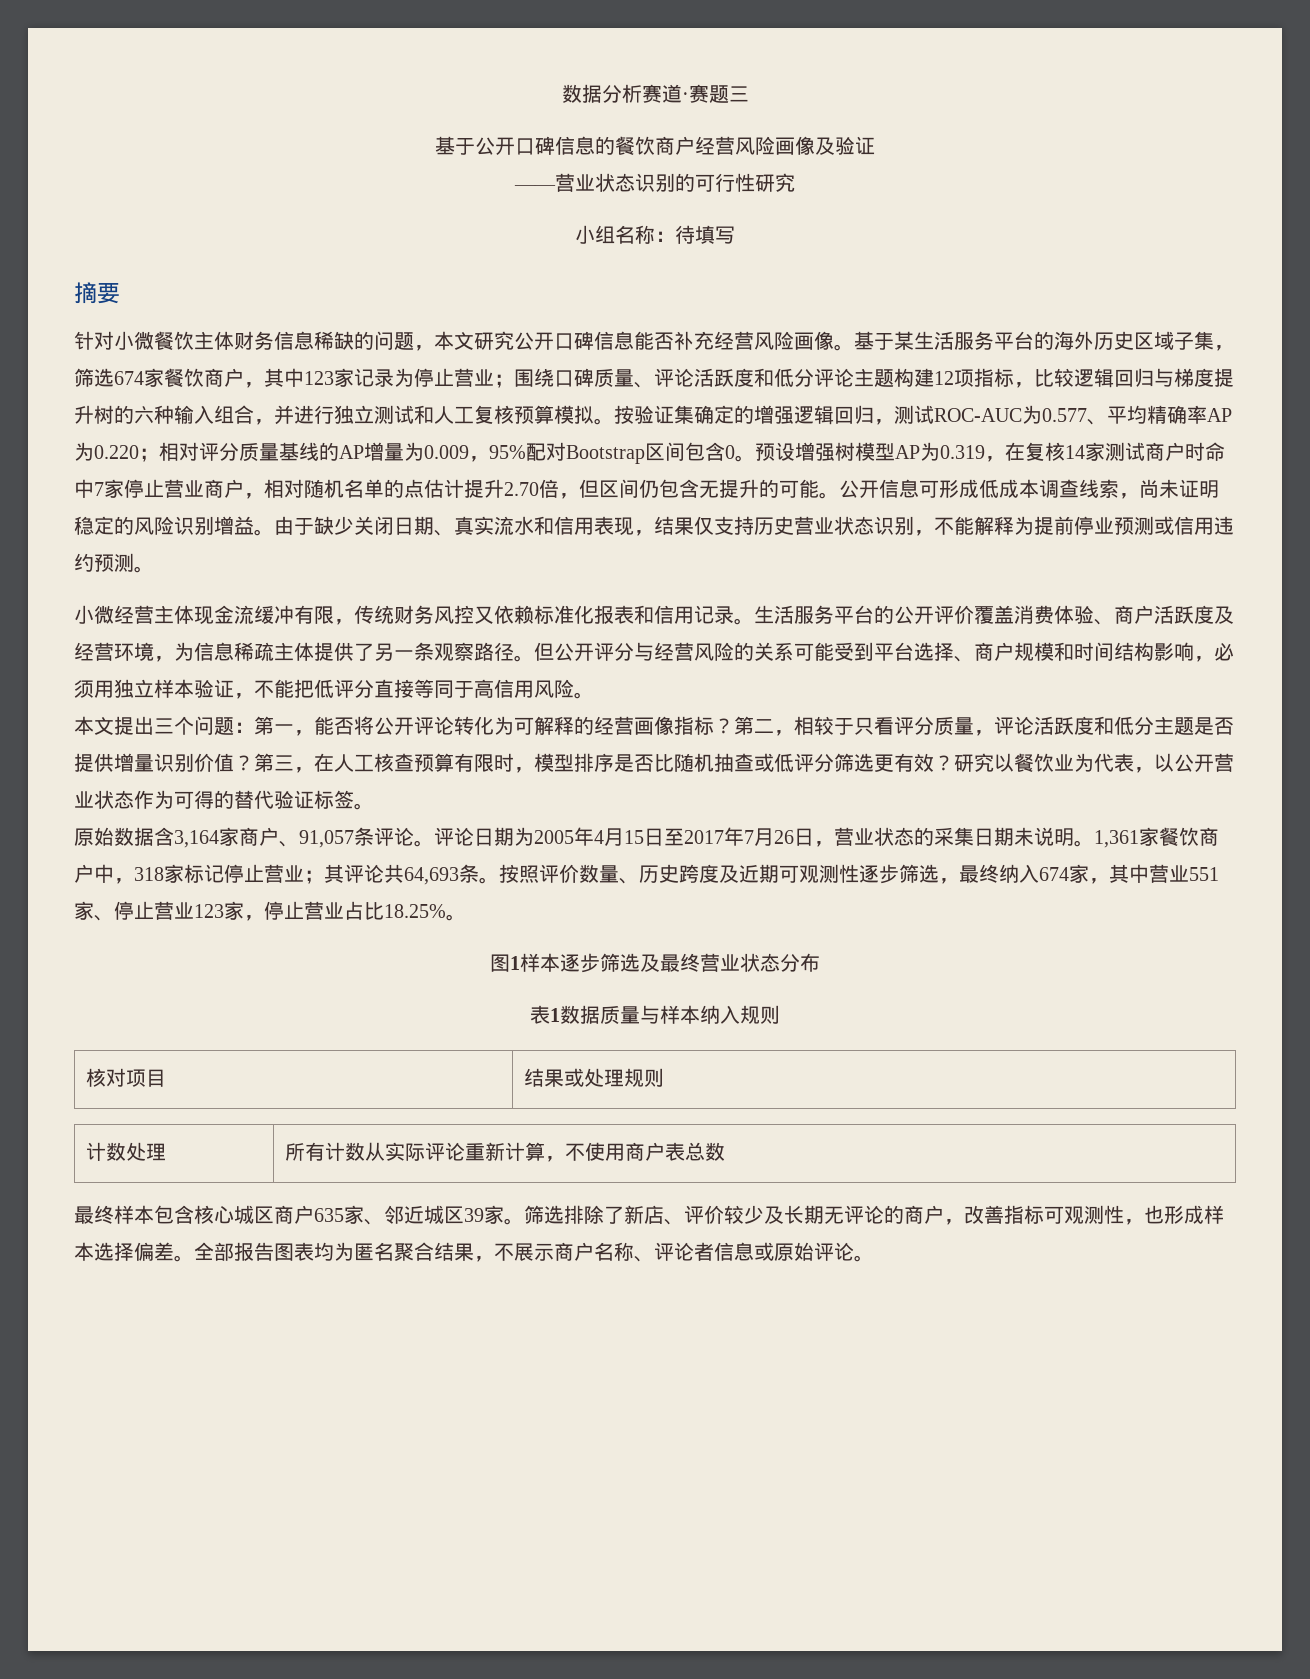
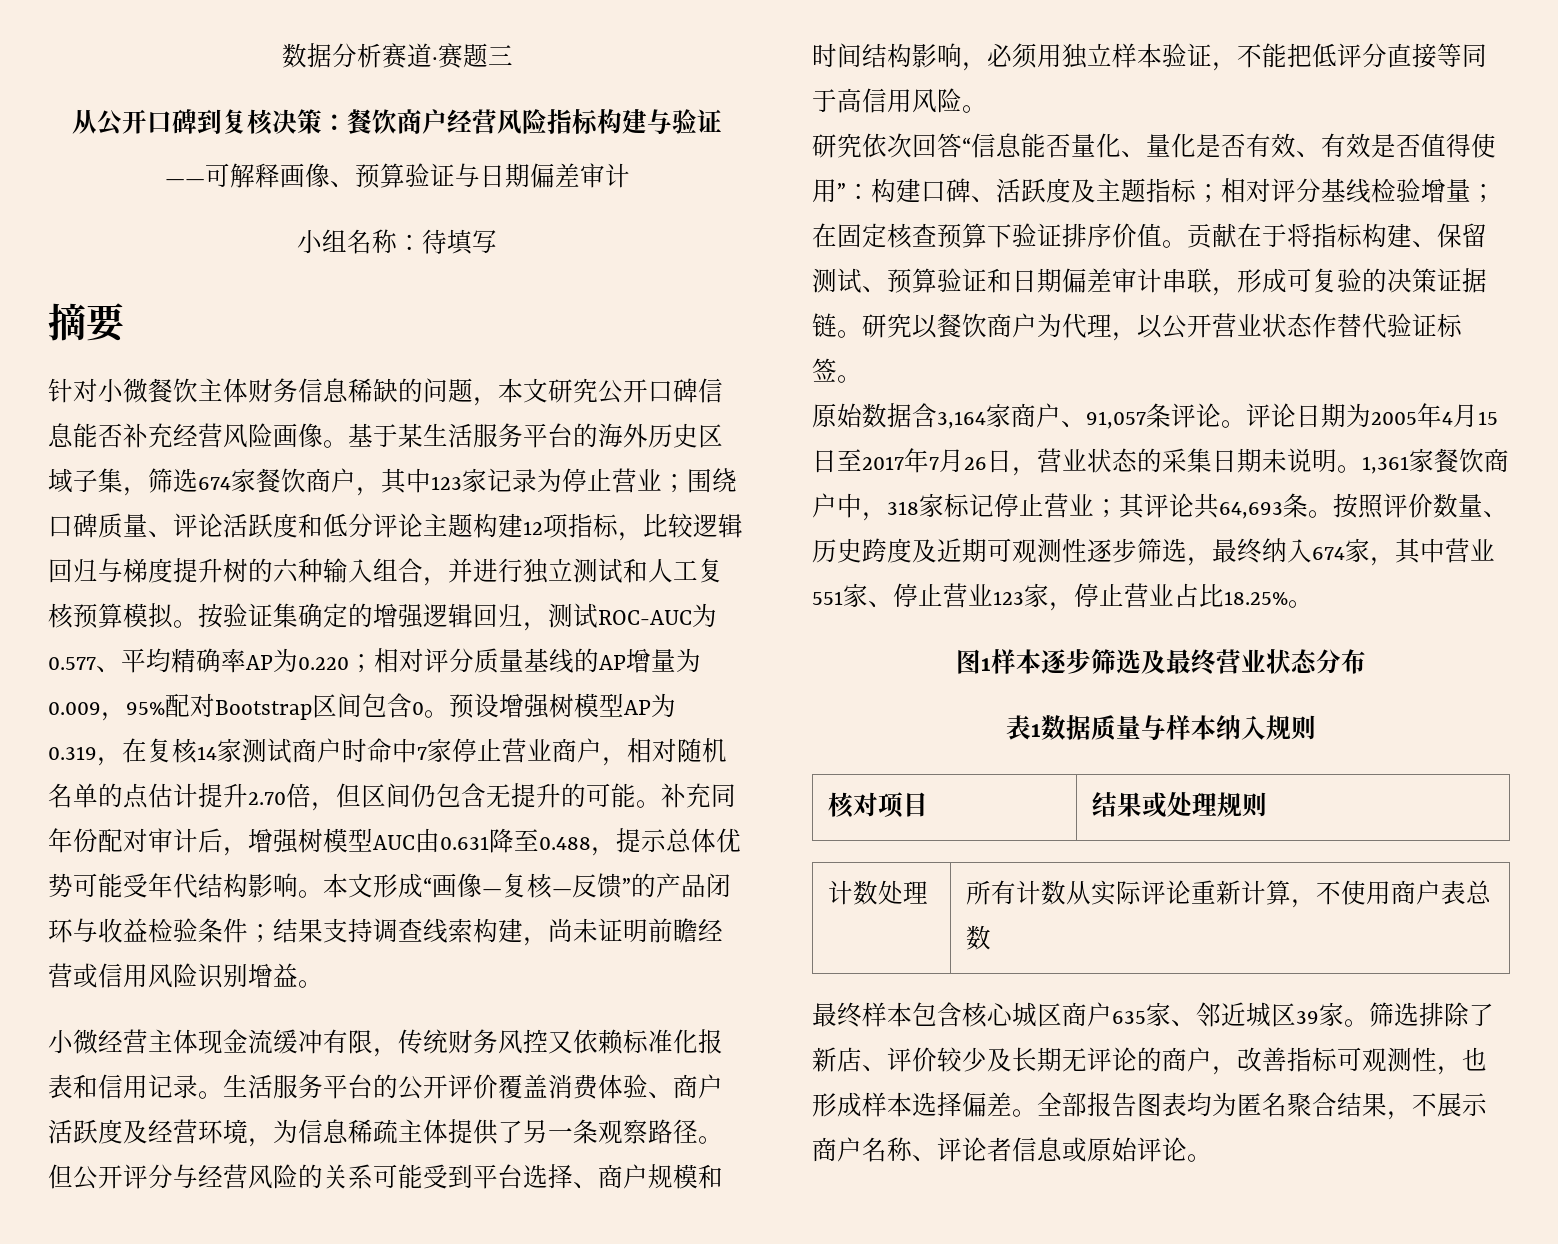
[435,136,615,155] 基于公开口碑信息的 -> [72,109,347,136] 从公开口碑到复核决策：
[775,136,835,155] 画像及 -> [547,108,672,134] 指标构建与
[555,173,795,192] 营业状态识别的可行性研究 -> [204,163,630,189] 可解释画像、预算验证与日期偏差审计
[839,479,1039,498] 公开信息可形成低成本 -> [661,783,736,808] [48,828,741,856] [48,873,731,899] [48,918,373,943] 补充同年份配对审计后，增强树模型AUC由0.631降至0.488，提示总体优势可能受年代结构影响。本文形成“画像—复核—反馈”的产品闭环与收益检验条件；结果支持
(1119, 488) none -> [473,918,523,943] 构建
[74,516,134,535] 稳定的 -> [648,918,723,943] [48,963,148,988] 前瞻经营或信用
[274,516,1234,536] [74,553,154,573] 由于缺少关闭日期、真实流水和信用表现，结果仅支持历史营业状态识别，不能解释为提前停业预测或信用违约预测。 -> (323, 984) none
[74,716,1234,736] [74,753,1134,773] 本文提出三个问题：第一，能否将公开评论转化为可解释的经营画像指标？第二，相较于只看评分质量，评论活跃度和低分主题是否提供增量识别价值？第三，在人工核查预算有限时，模型排序是否比随机抽查或低评分筛选更有效？研究以餐饮业为代表 -> [812,133,1496,158] [812,178,1496,203] [812,223,1487,249] [812,268,1487,296] [812,313,1112,339] 研究依次回答“信息能否量化、量化是否有效、有效是否值得使用”：构建口碑、活跃度及主题指标；相对评分基线检验增量；在固定核查预算下验证排序价值。贡献在于将指标构建、保留测试、预算验证和日期偏差审计串联，形成可复验的决策证据链。研究以餐饮商户为代理
[154,790,234,809] 为可得的 -> (1337, 325) none

